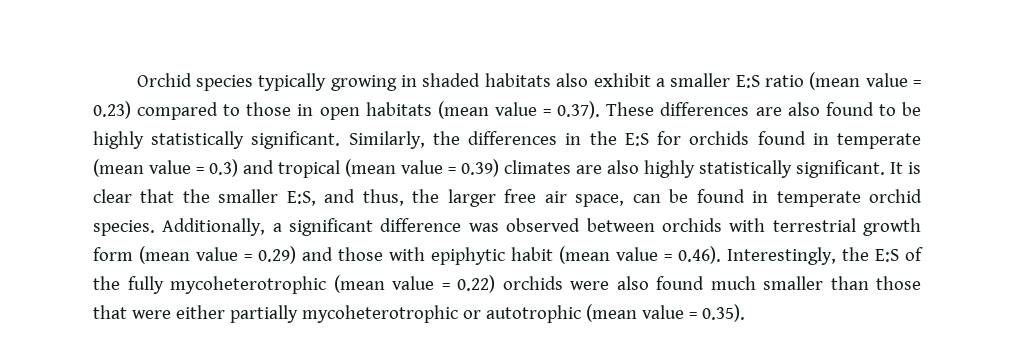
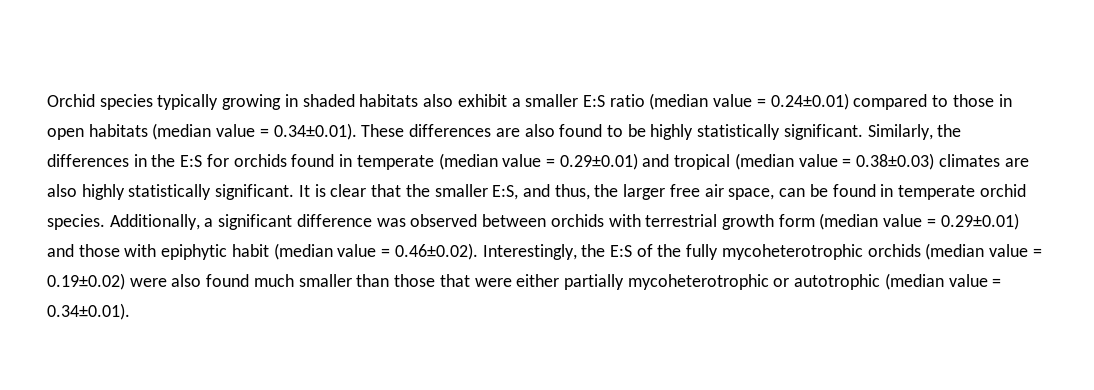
[809,72,921,90] [93,101,131,119] (mean value = 0.23) -> [649,93,849,110] (median value = 0.24±0.01)
[437,101,601,119] (mean value = 0.37). -> [152,123,357,140] (median value = 0.34±0.01).
[93,159,238,177] (mean value = 0.3) -> [438,153,638,170] (median value = 0.29±0.01)
[345,159,499,177] (mean value = 0.39) -> [734,153,935,170] (median value = 0.38±0.03)
[139,246,296,264] (mean value = 0.29) -> [819,213,1019,230] (median value = 0.29±0.01)
[559,246,721,264] (mean value = 0.46). -> [273,243,478,260] (median value = 0.46±0.02).
[333,275,563,293] (mean value = 0.22) orchids -> [867,243,1042,260] [47,273,125,290] orchids (median value = 0.19±0.02)
[585,304,745,322] (mean value = 0.35). -> [884,273,1002,290] [47,303,130,320] (median value = 0.34±0.01).

